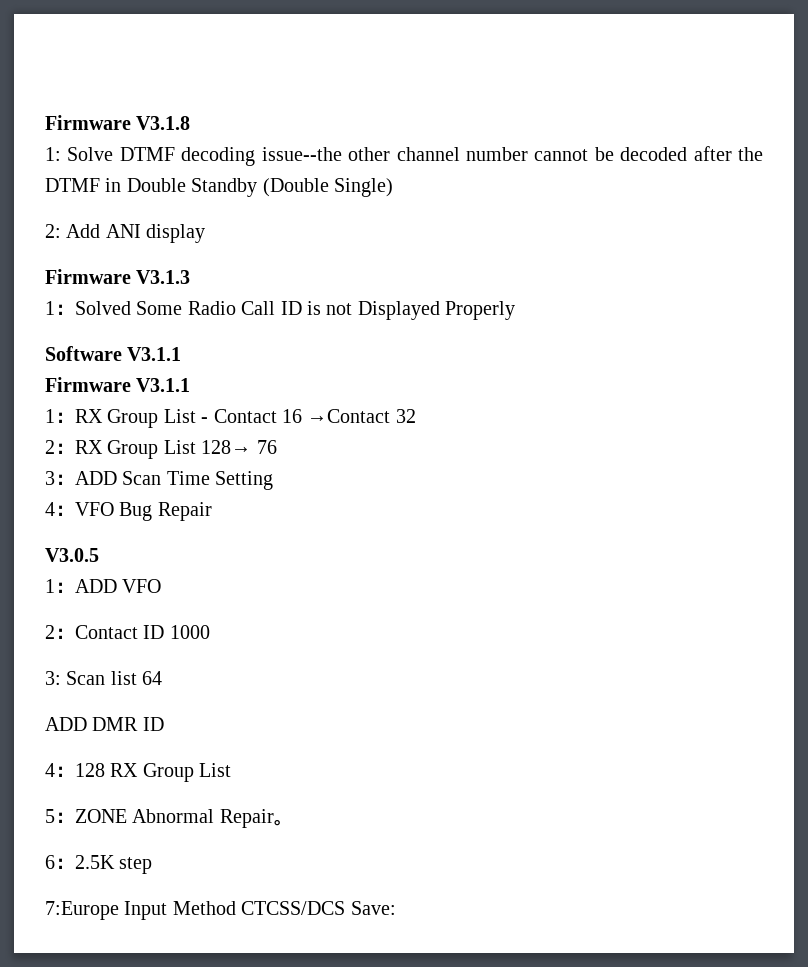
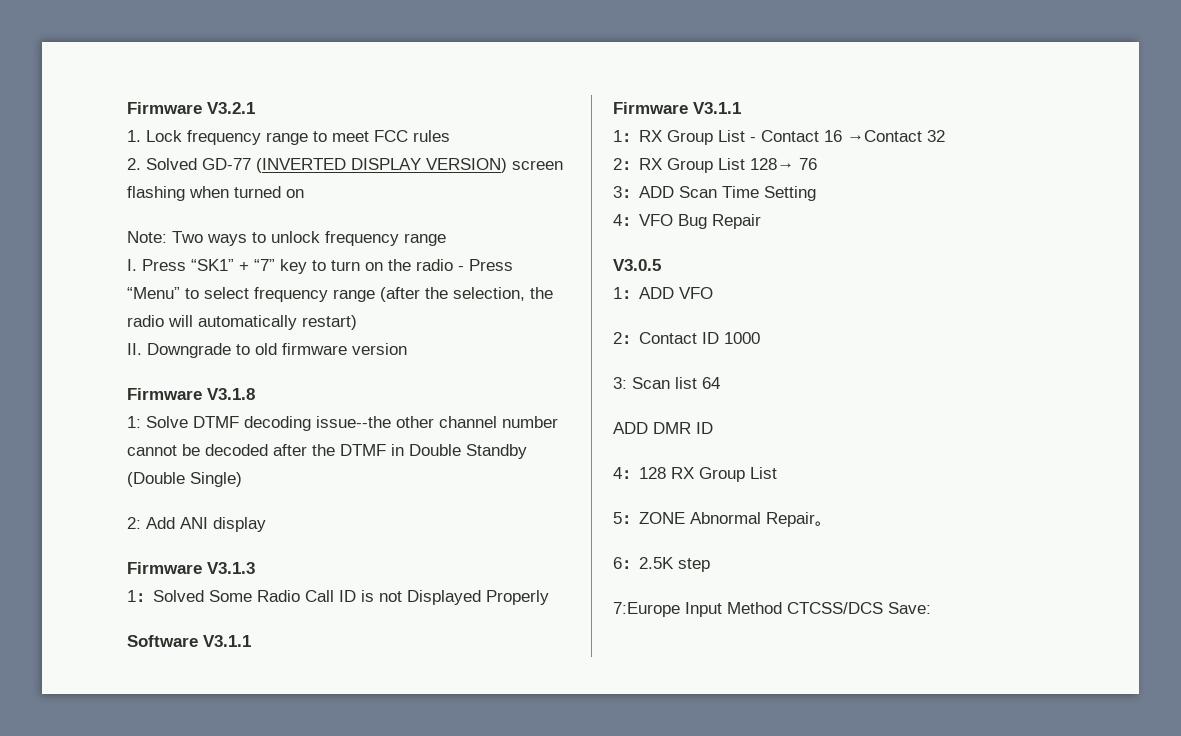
[45,115,131,130] Firmware -> [127,102,255,114] [127,130,450,145] [127,158,563,173] [127,186,304,201] [127,231,446,246] [127,259,513,274] [127,287,553,302] [127,315,357,330] [127,343,407,358] [127,388,202,400] Firmware V3.2.1 // 1. Lock frequency range to meet FCC rules // 2. Solved GD-77 (INVERTED DISPLAY VERSION) screen flashing when turned on // Note: Two ways to unlock frequency range // I. Press “SK1” + “7” key to turn on the radio - Press “Menu” to select frequency range (after the selection, the radio will automatically restart) // II. Downgrade to old firmware version // Firmware

